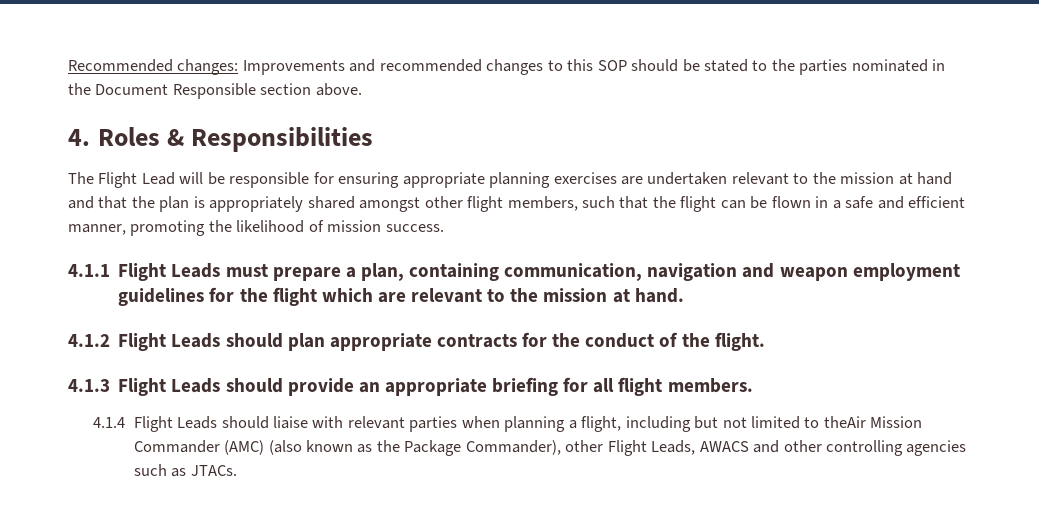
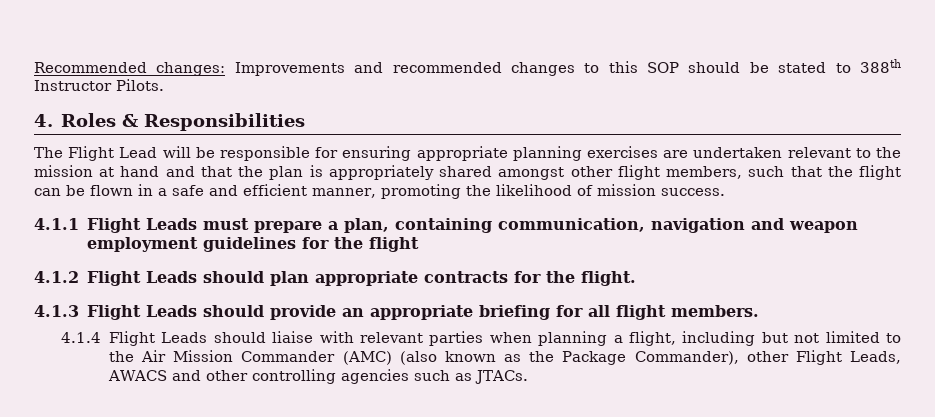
[771,59,946,75] [68,83,362,99] the parties nominated in the Document Responsible section above. -> [859,59,901,73] [34,79,164,91] 388th Instructor Pilots.
[321,288,684,303] which are relevant to the mission at hand. -> (419, 244) none
[585,332,710,348] conduct of the -> (575, 277) none
[823,416,866,428] theAir -> [108,350,167,362] the Air

